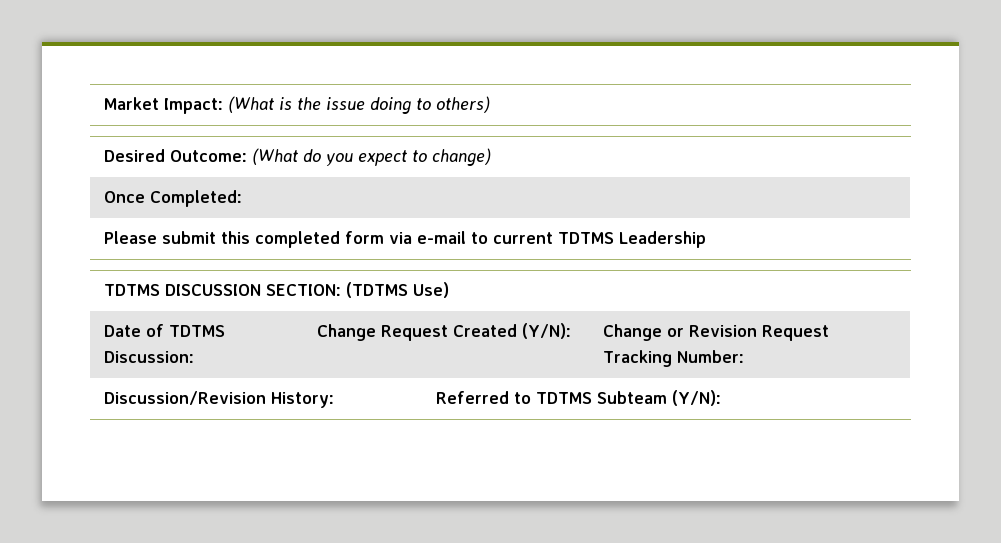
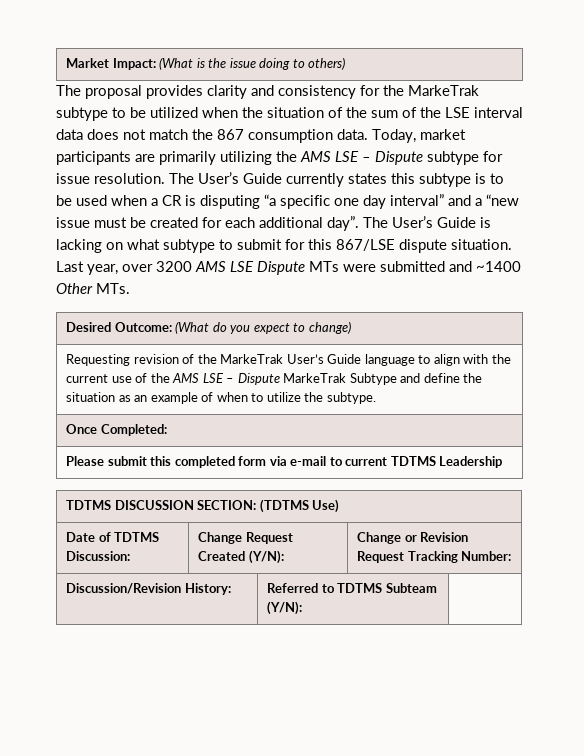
(490, 104) none -> [56,85,479,99] [56,107,523,121] [56,129,466,143] [56,151,503,165] [56,172,504,187] [56,194,519,209] [56,216,491,231] [56,239,512,253] [56,261,521,275] [56,283,130,294] // The proposal provides clarity and consistency for the MarkeTrak subtype to be utilized when the situation of the sum of the LSE interval data does not match the 867 consumption data. Today, market participants are primarily utilizing the AMS LSE – Dispute subtype for issue resolution. The User’s Guide currently states this subtype is to be used when a CR is disputing “a specific one day interval” and a “new issue must be created for each additional day”. The User’s Guide is lacking on what subtype to submit for this 867/LSE dispute situation. Last year, over 3200 AMS LSE Dispute MTs were submitted and ~1400 Other MTs.
(491, 157) none -> [66,354,511,366] [66,373,483,385] [66,392,376,404] // Requesting revision of the MarkeTrak User’s Guide language to align with the current use of the AMS LSE – Dispute MarkeTrak Subtype and define the situation as an example of when to utilize the subtype.

